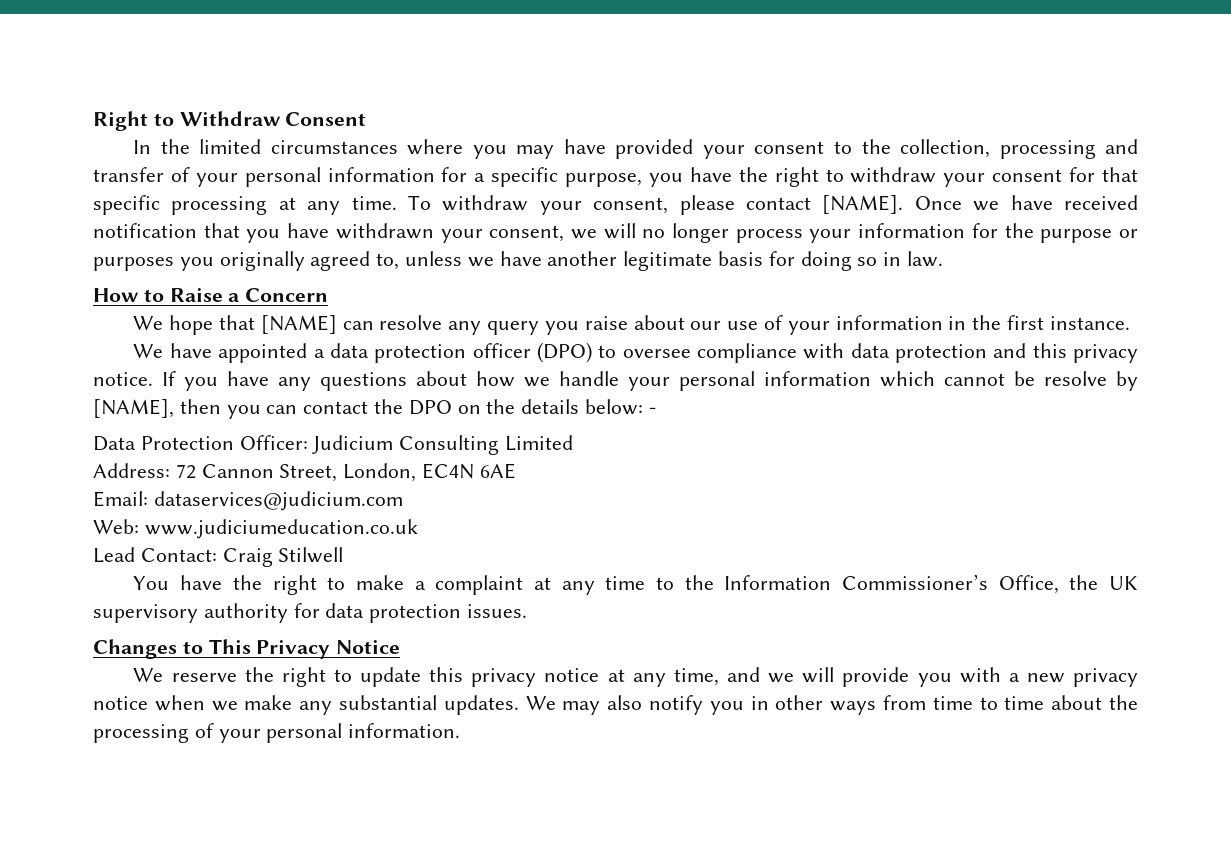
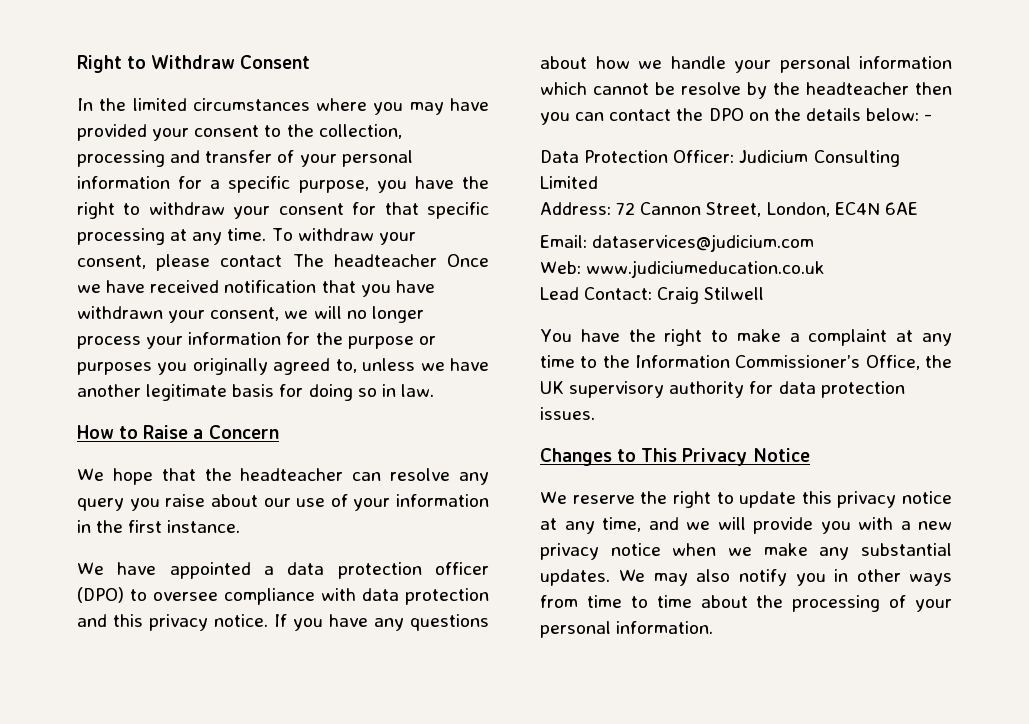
[822,195,904,214] [NAME]. -> [292,254,437,267] The headteacher
[260,315,337,334] [NAME] -> [204,468,344,481] the headteacher
[93,399,174,418] [NAME], -> [773,82,909,95] the headteacher

